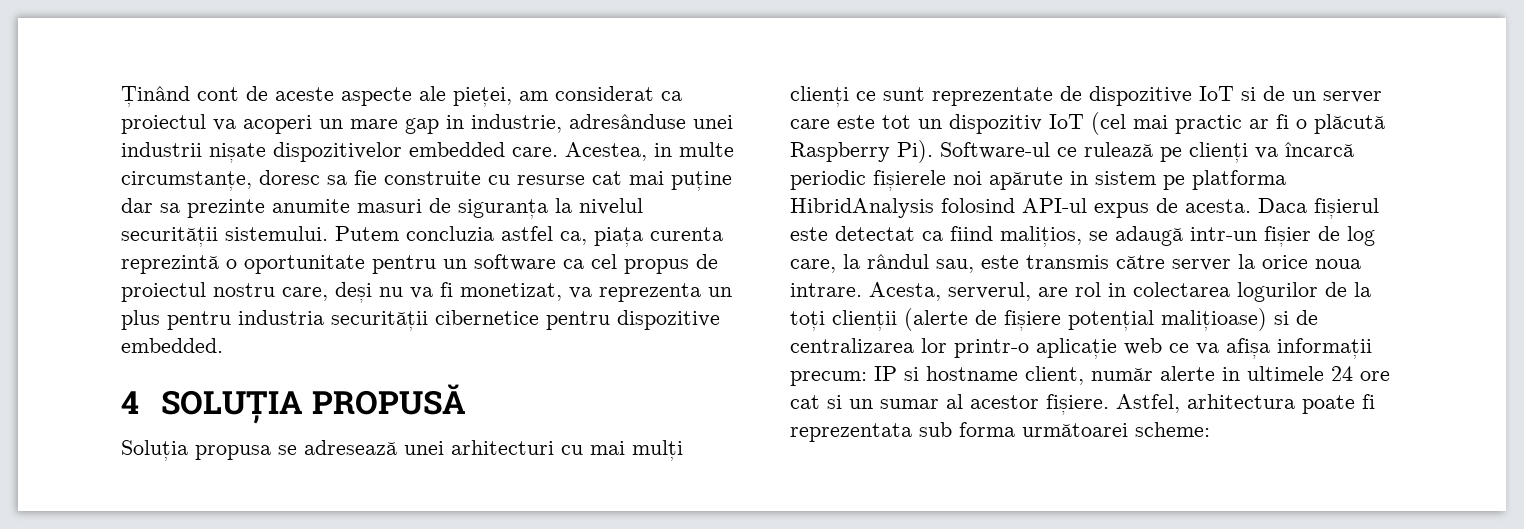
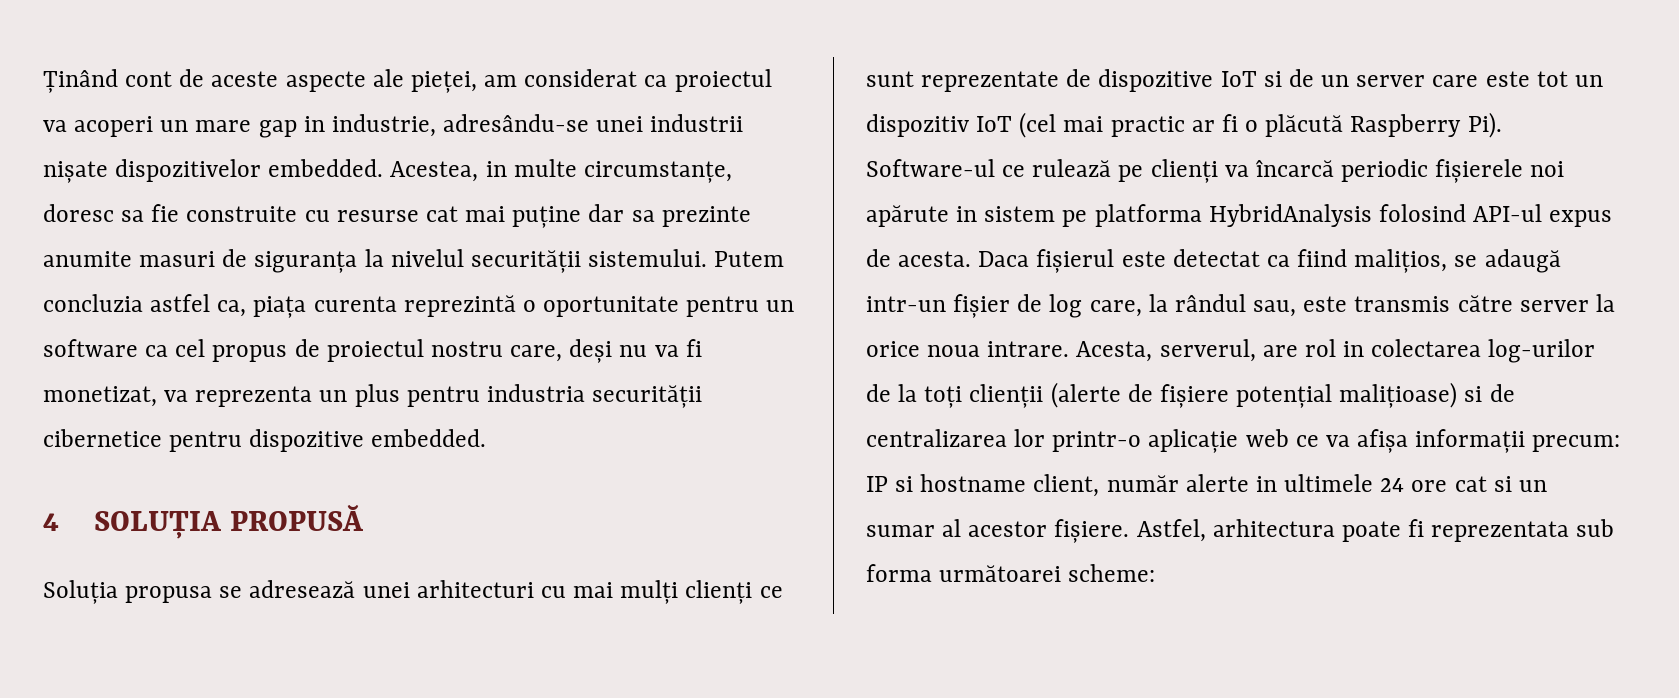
[569,114,686,129] adresânduse -> [443,114,590,132] adresându-se
[409,142,558,157] embedded care. -> [268,159,384,177] embedded.
[790,198,934,218] HibridAnalysis -> [1208,204,1372,227] HybridAnalysis
[1237,282,1318,302] logurilor -> [1488,339,1596,363] log-urilor

